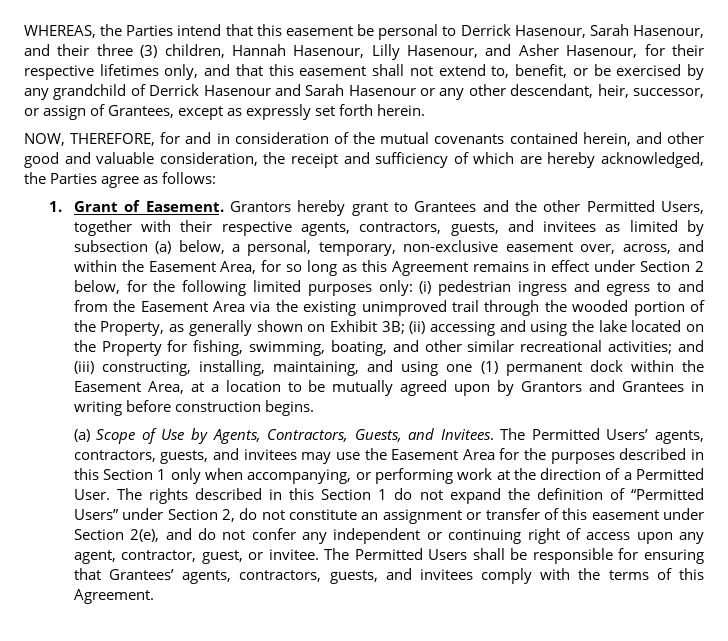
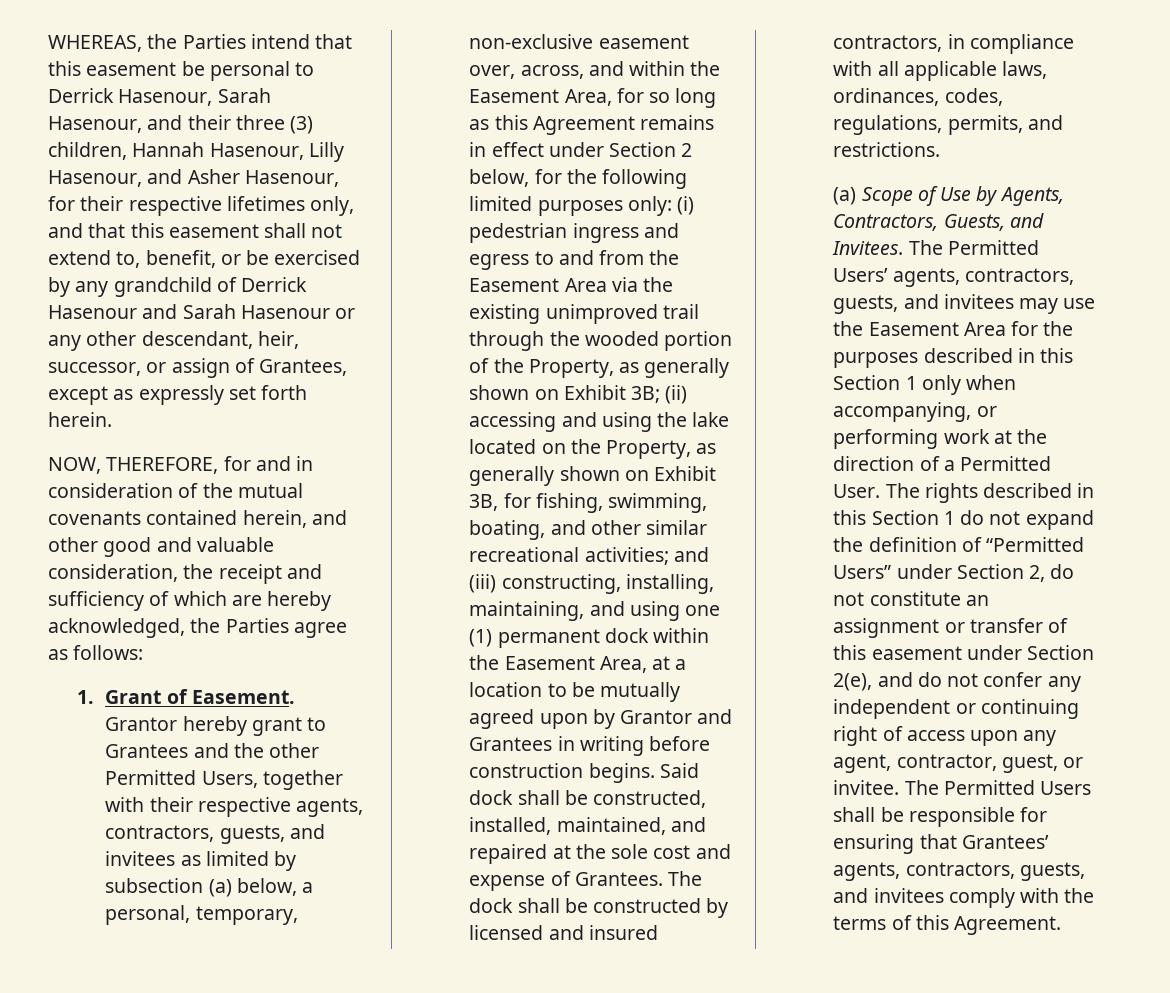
[229,201,291,212] Grantors -> [105,717,178,731] Grantor
[101,341,162,356] Property -> [606,440,717,459] [469,466,717,486] [469,494,499,511] Property, as generally shown on Exhibit 3B,
[521,381,583,392] Grantors -> [620,710,693,724] Grantor
(314, 408) none -> [659,763,699,778] [469,790,707,808] [469,817,706,835] [469,844,731,864] [469,871,703,891] [469,898,729,918] [469,925,658,940] [833,34,1074,54] [833,61,1048,81] [833,88,1003,106] [833,115,1063,135] [833,142,941,157] Said dock shall be constructed, installed, maintained, and repaired at the sole cost and expense of Grantees. The dock shall be constructed by licensed and insured contractors, in compliance with all applicable laws, ordinances, codes, regulations, permits, and restrictions.

